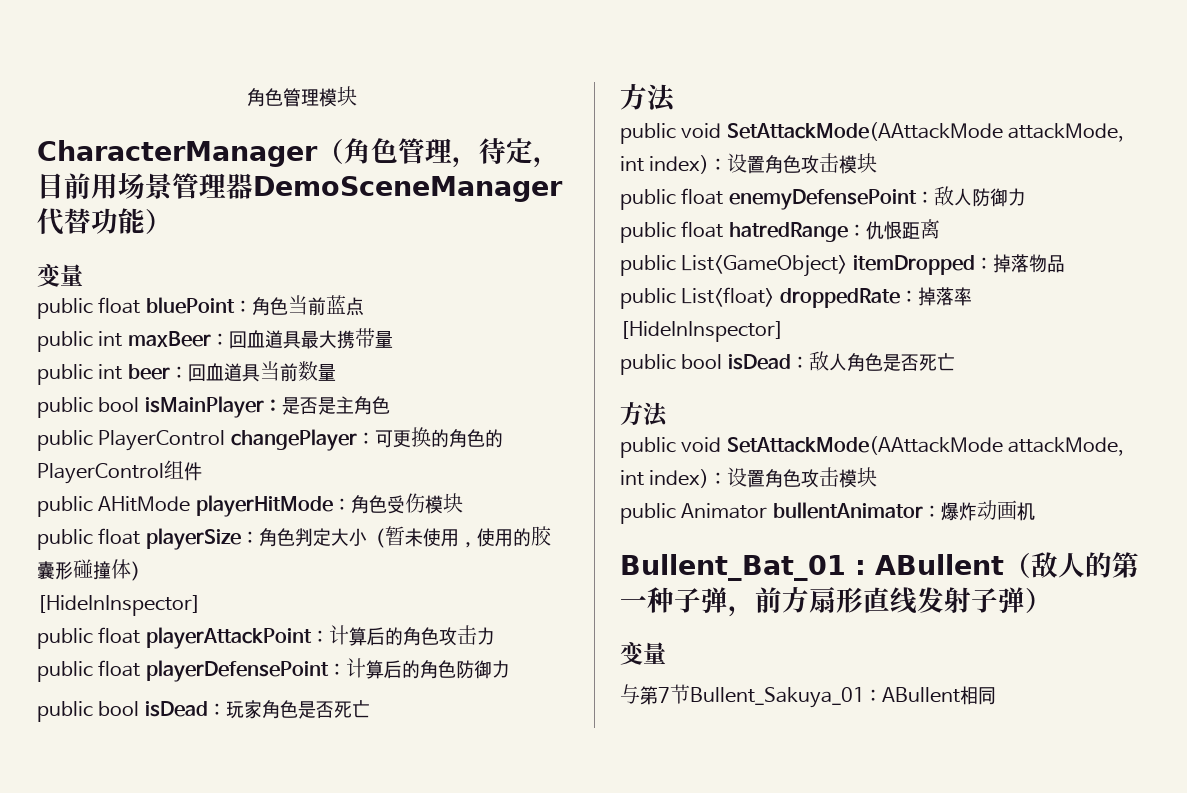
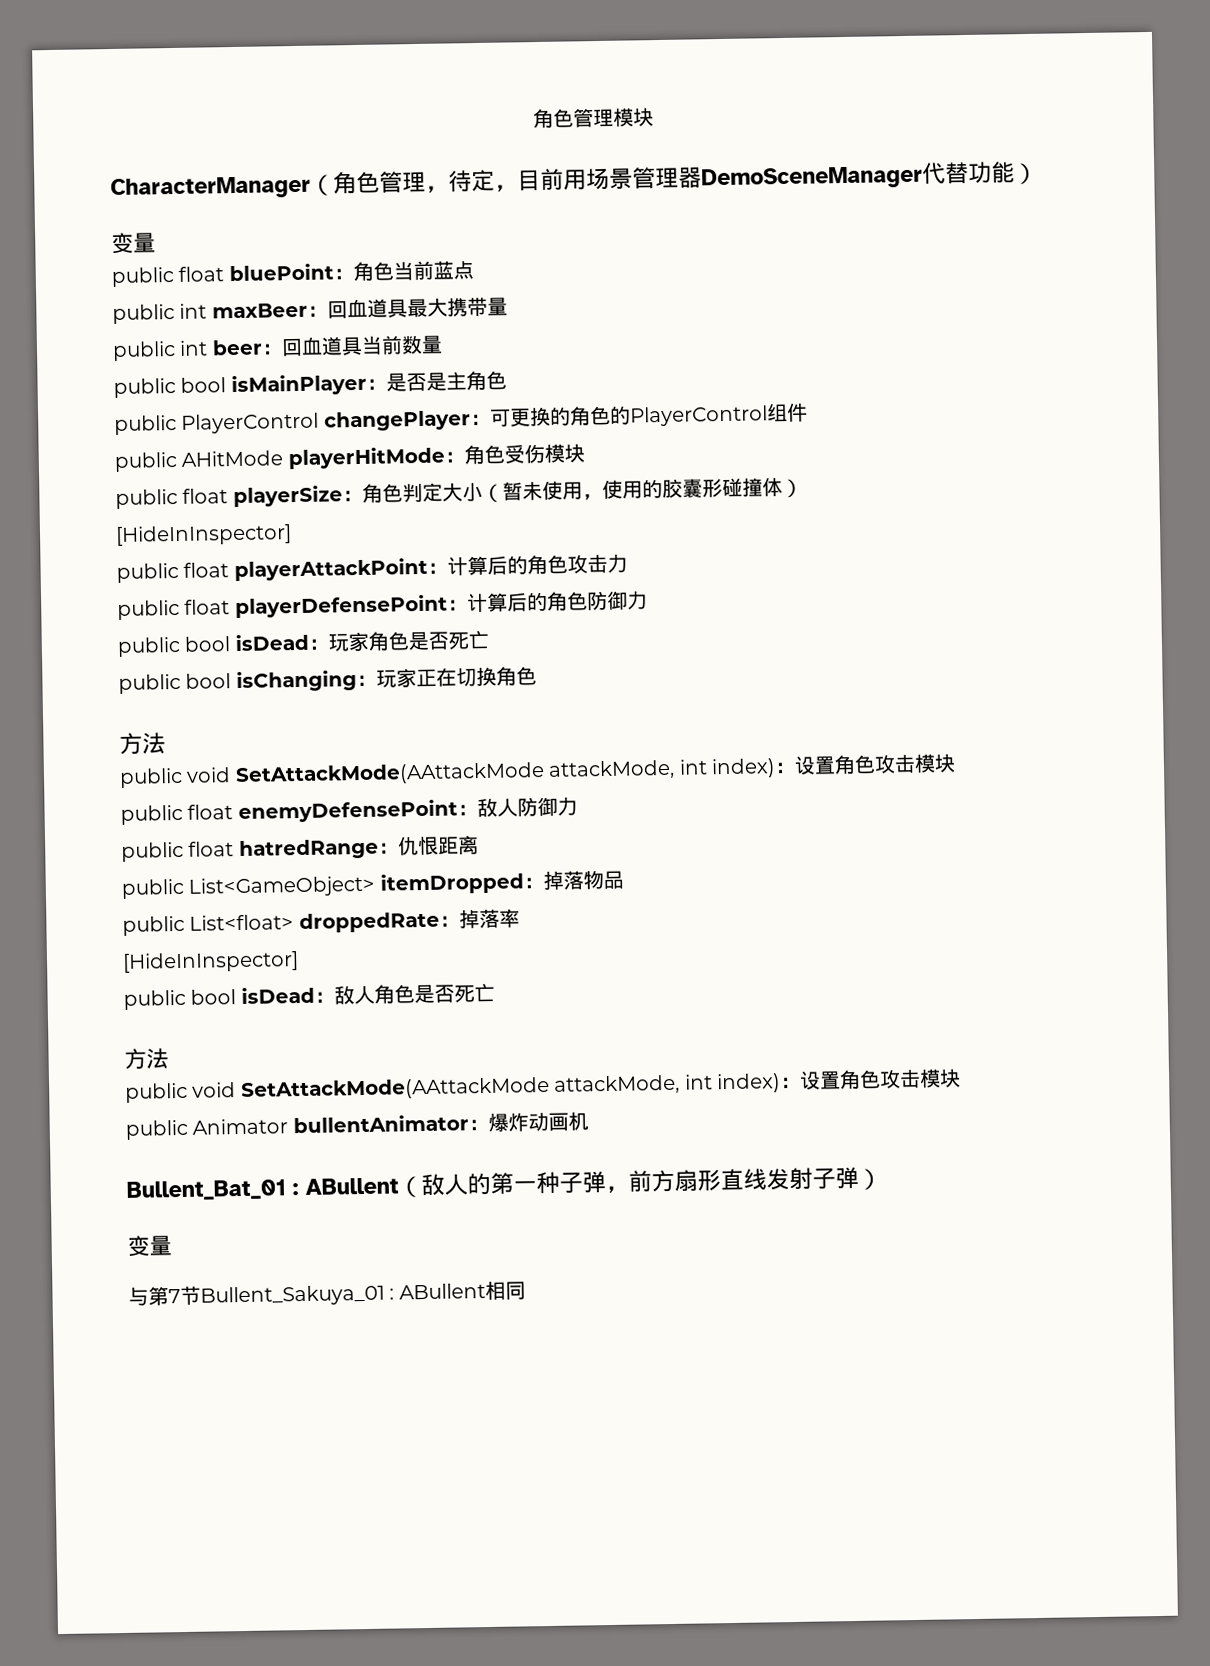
(370, 709) none -> [118,666,537,694] // public bool isChanging：玩家正在切换角色

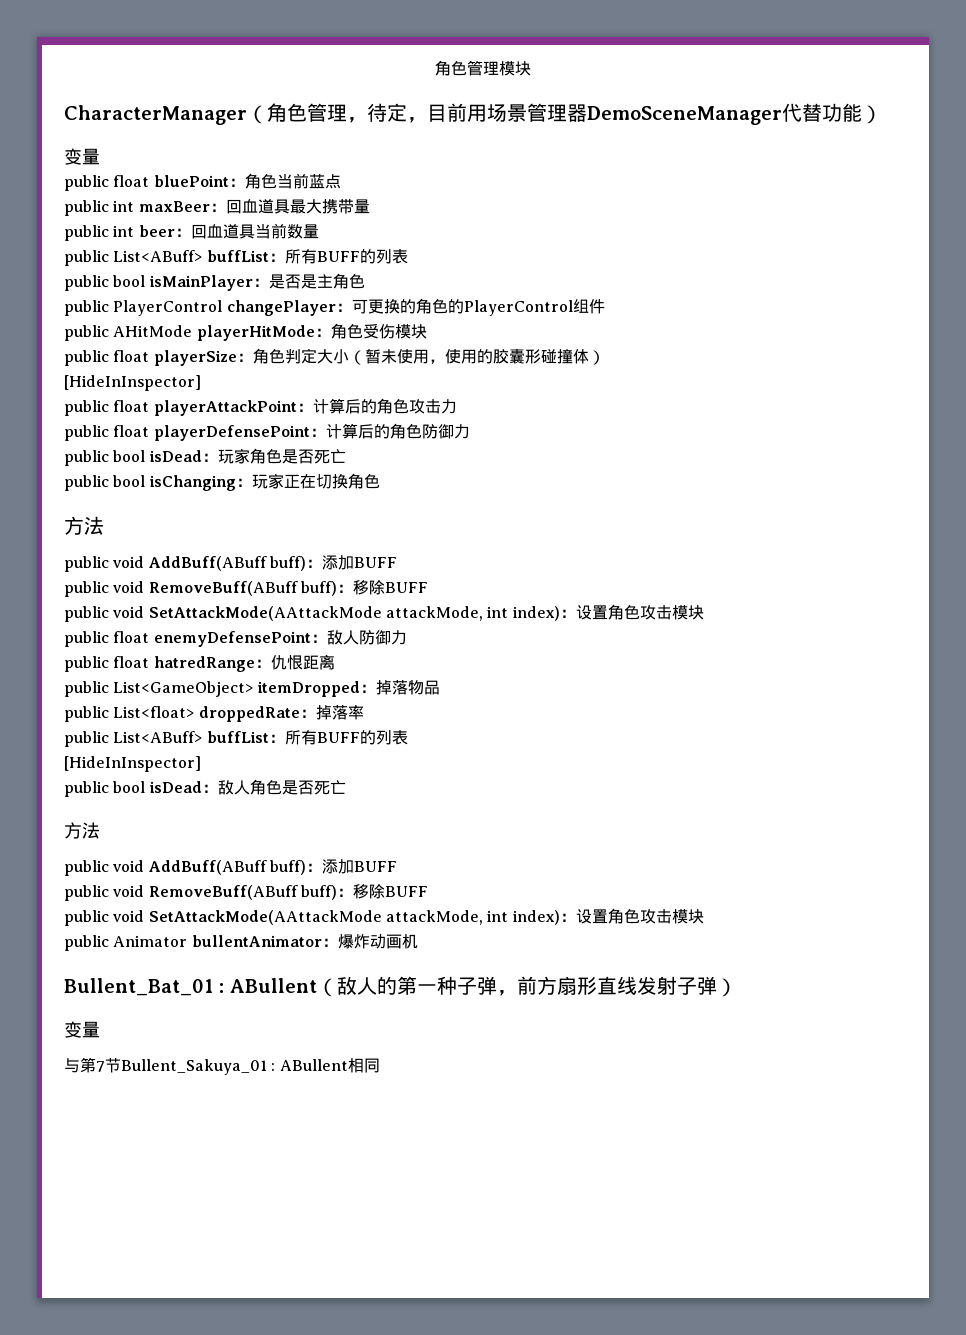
(443, 344) none -> [64,249,408,266] // public List<ABuff> buffList：所有BUFF的列表
(166, 743) none -> [64,555,397,572] [64,580,428,597] // public void AddBuff(ABuff buff)：添加BUFF // public void RemoveBuff(ABuff buff)：移除BUFF
(520, 918) none -> [64,730,408,747] // public List<ABuff> buffList：所有BUFF的列表
(169, 1058) none -> [64,859,397,876] [64,884,428,901] // public void AddBuff(ABuff buff)：添加BUFF // public void RemoveBuff(ABuff buff)：移除BUFF

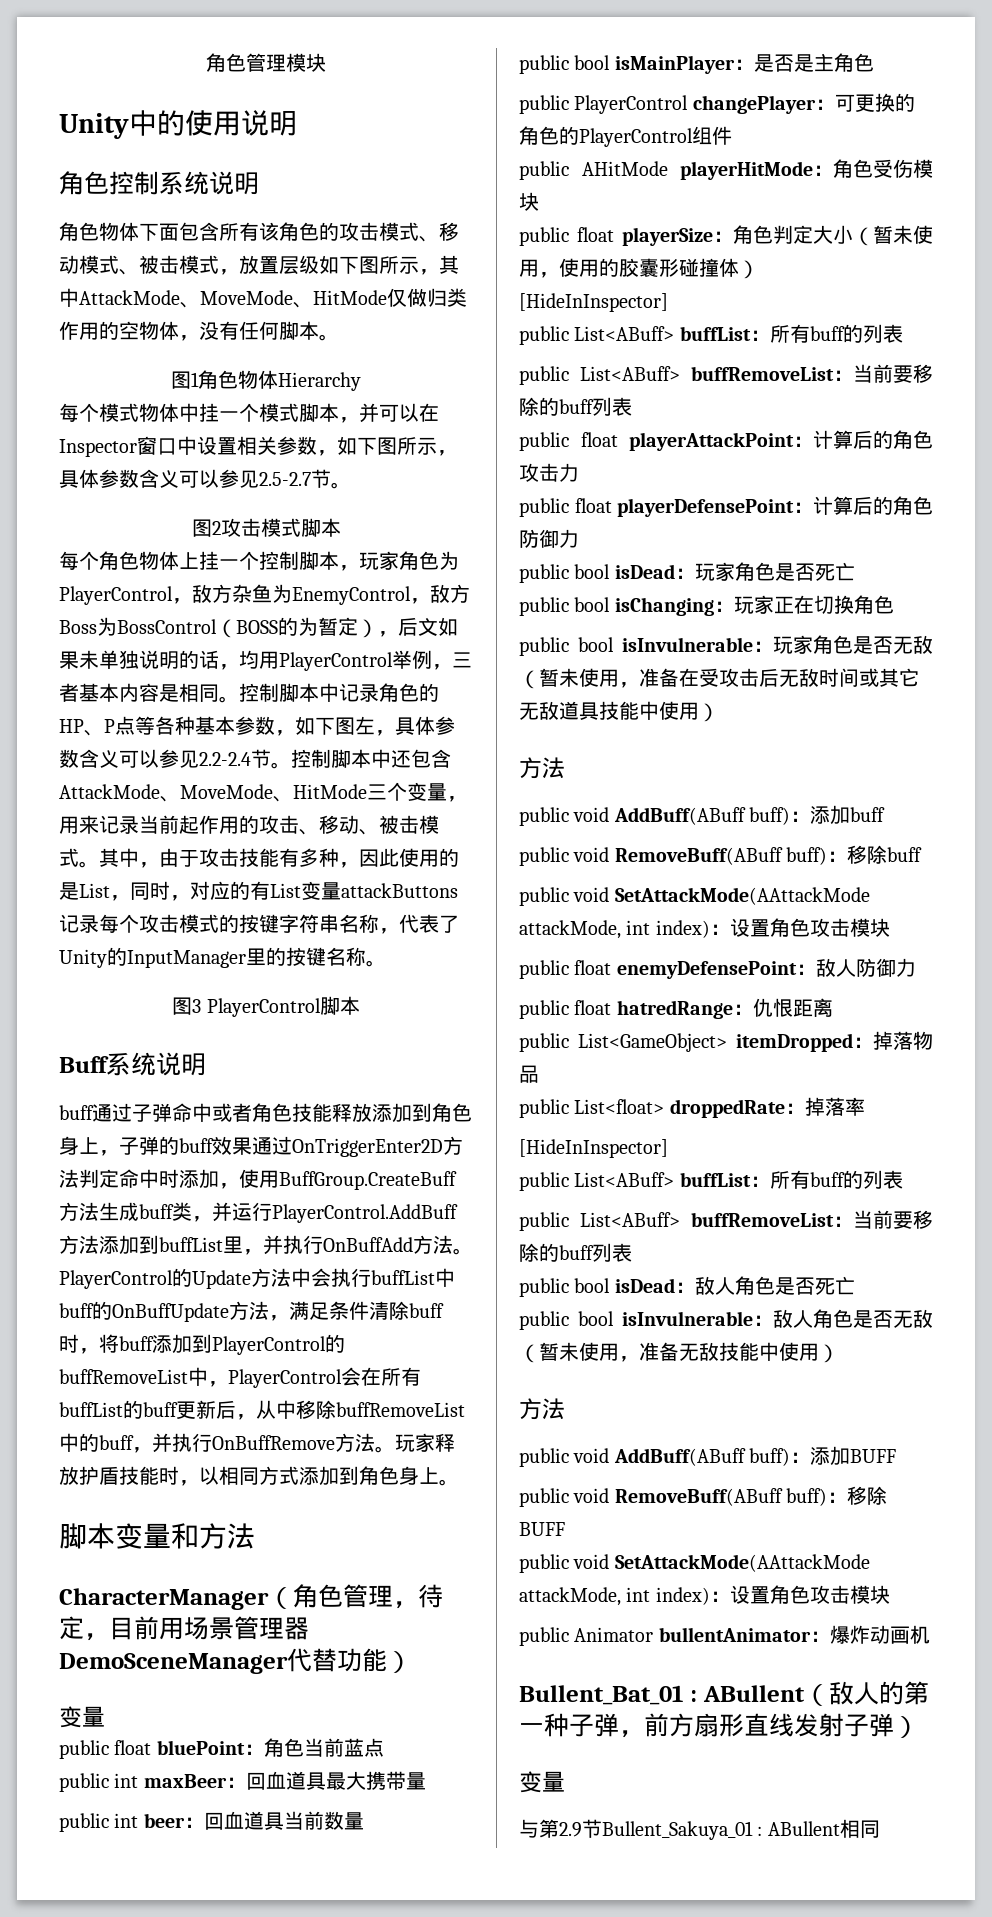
(531, 68) none -> [59,110,297,139] [59,171,259,195] [59,222,459,242] [59,255,459,275] [59,288,467,308] [59,321,339,341] [171,370,361,391] [59,403,439,423] [59,436,457,457] [59,469,351,489] [191,518,341,537] [59,551,459,571] [59,584,470,605] [59,617,458,638] [59,650,472,671] [59,683,439,703] [59,716,455,736] [59,749,451,769] [59,782,467,802] [59,815,439,835] [59,848,459,868] [59,881,458,901] [59,914,459,934] [59,947,386,968] [172,996,360,1017] [59,1052,206,1076] [59,1103,472,1123] [59,1136,463,1157] [59,1169,457,1190] [59,1202,458,1223] [59,1235,473,1255] [59,1268,455,1289] [59,1301,444,1322] [59,1334,345,1355] [59,1367,421,1388] [59,1400,465,1420] [59,1433,455,1453] [59,1466,459,1486] [59,1523,255,1549] // Unity中的使用说明 // 角色控制系统说明 // 角色物体下面包含所有该角色的攻击模式、移动模式、被击模式，放置层级如下图所示，其中AttackMode、MoveMode、HitMode仅做归类作用的空物体，没有任何脚本。 // 图1角色物体Hierarchy // 每个模式物体中挂一个模式脚本，并可以在Inspector窗口中设置相关参数，如下图所示，具体参数含义可以参见2.5-2.7节。 // 图2攻击模式脚本 // 每个角色物体上挂一个控制脚本，玩家角色为PlayerControl，敌方杂鱼为EnemyControl，敌方Boss为BossControl（BOSS的为暂定），后文如果未单独说明的话，均用PlayerControl举例，三者基本内容是相同。控制脚本中记录角色的HP、P点等各种基本参数，如下图左，具体参数含义可以参见2.2-2.4节。控制脚本中还包含AttackMode、MoveMode、HitMode三个变量，用来记录当前起作用的攻击、移动、被击模式。其中，由于攻击技能有多种，因此使用的是List，同时，对应的有List变量attackButtons记录每个攻击模式的按键字符串名称，代表了Unity的InputManager里的按键名称。 // 图3 PlayerControl脚本 // Buff系统说明 // buff通过子弹命中或者角色技能释放添加到角色身上，子弹的buff效果通过OnTriggerEnter2D方法判定命中时添加，使用BuffGroup.CreateBuff方法生成buff类，并运行PlayerControl.AddBuff方法添加到buffList里，并执行OnBuffAdd方法。PlayerControl的Update方法中会执行buffList中buff的OnBuffUpdate方法，满足条件清除buff时，将buff添加到PlayerControl的buffRemoveList中，PlayerControl会在所有buffList的buff更新后，从中移除buffRemoveList中的buff，并执行OnBuffRemove方法。玩家释放护盾技能时，以相同方式添加到角色身上。 // 脚本变量和方法
[64,249,408,266] // public List<ABuff> buffList：所有BUFF的列表 -> (364, 1821) none
(201, 383) none -> [519,324,903,345] [519,364,933,385] [519,397,632,416] // public List<ABuff> buffList：所有buff的列表 // public List<ABuff> buffRemoveList：当前要移除的buff列表
[64,516,104,535] [64,555,397,572] [64,580,428,597] // 方法 // public void AddBuff(ABuff buff)：添加BUFF // public void RemoveBuff(ABuff buff)：移除BUFF -> [519,635,933,656] [519,668,919,689] [519,701,719,722] [519,757,565,779] [519,805,886,826] [519,845,923,866] // public bool isInvulnerable：玩家角色是否无敌（暂未使用，准备在受攻击后无敌时间或其它无敌道具技能中使用） // 方法 // public void AddBuff(ABuff buff)：添加buff // public void RemoveBuff(ABuff buff)：移除buff
[64,730,408,747] [64,756,201,772] // public List<ABuff> buffList：所有BUFF的列表 // [HideInInspector] -> [519,1139,668,1158] [519,1170,903,1191] [519,1210,933,1231] [519,1243,632,1262] // [HideInInspector] // public List<ABuff> buffList：所有buff的列表 // public List<ABuff> buffRemoveList：当前要移除的buff列表
(346, 787) none -> [519,1309,933,1330] [519,1342,839,1363] // public bool isInvulnerable：敌人角色是否无敌（暂未使用，准备无敌技能中使用）
[96,1061,105,1072] 7 -> [559,1822,582,1837] 2.9

